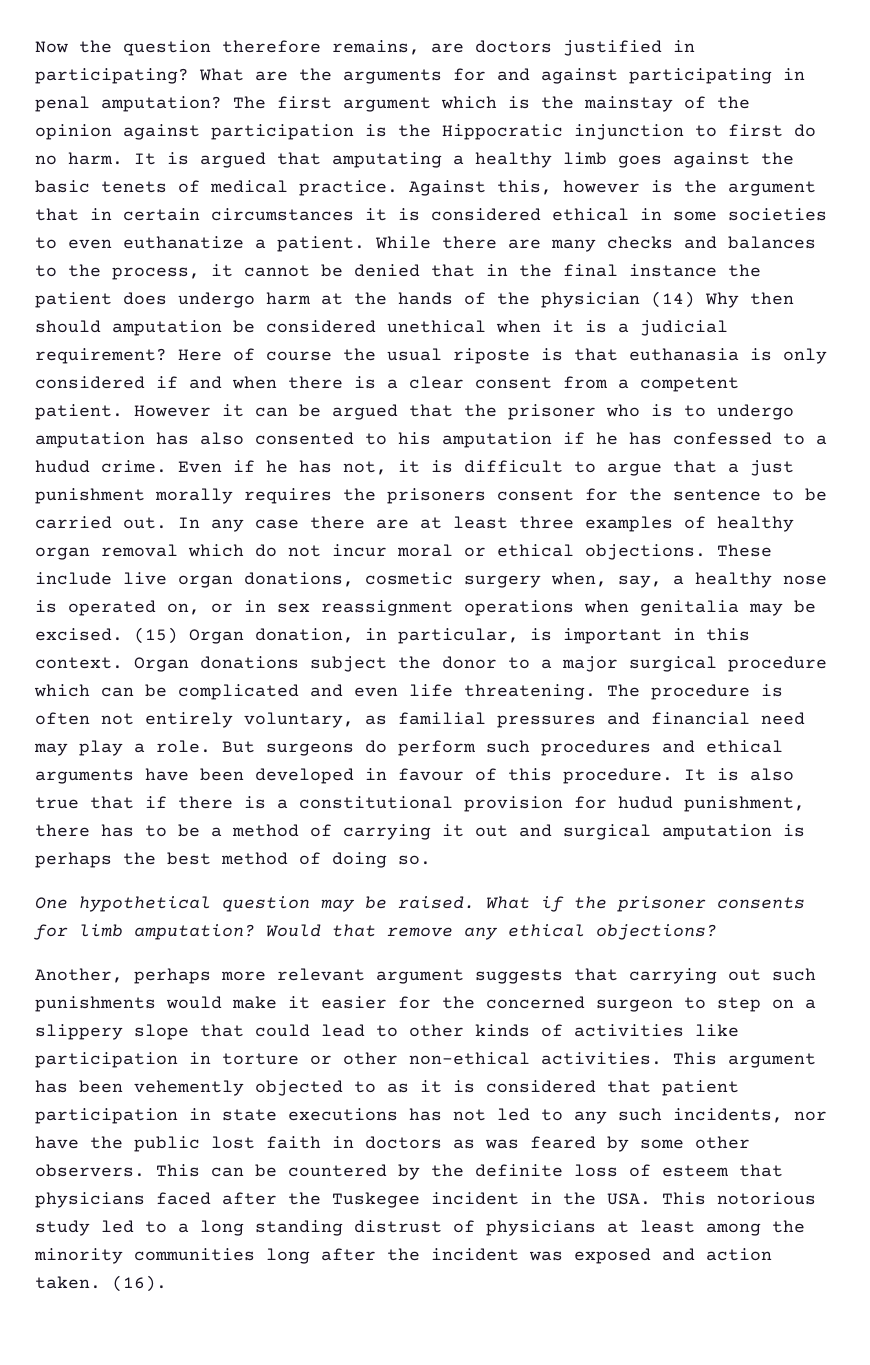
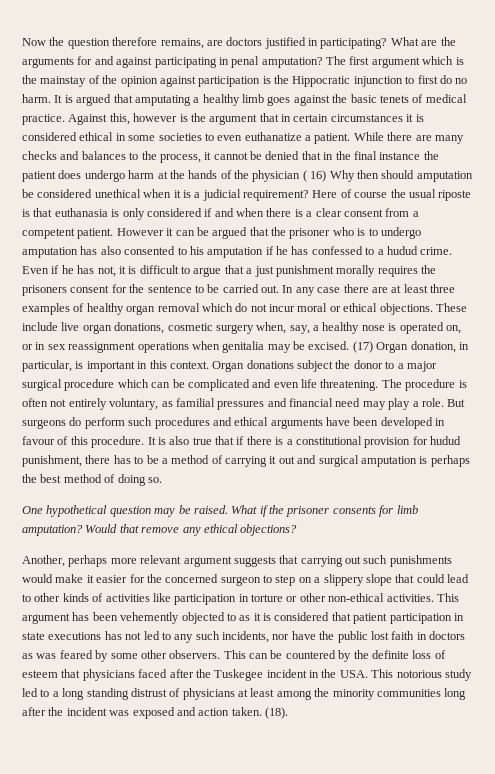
[651,291,695,308] (14) -> [302,170,327,182] ( 16)
[134,627,178,644] (15) -> [352,341,373,353] (17)
[112,1275,167,1292] (16). -> [265,707,288,719] (18).

